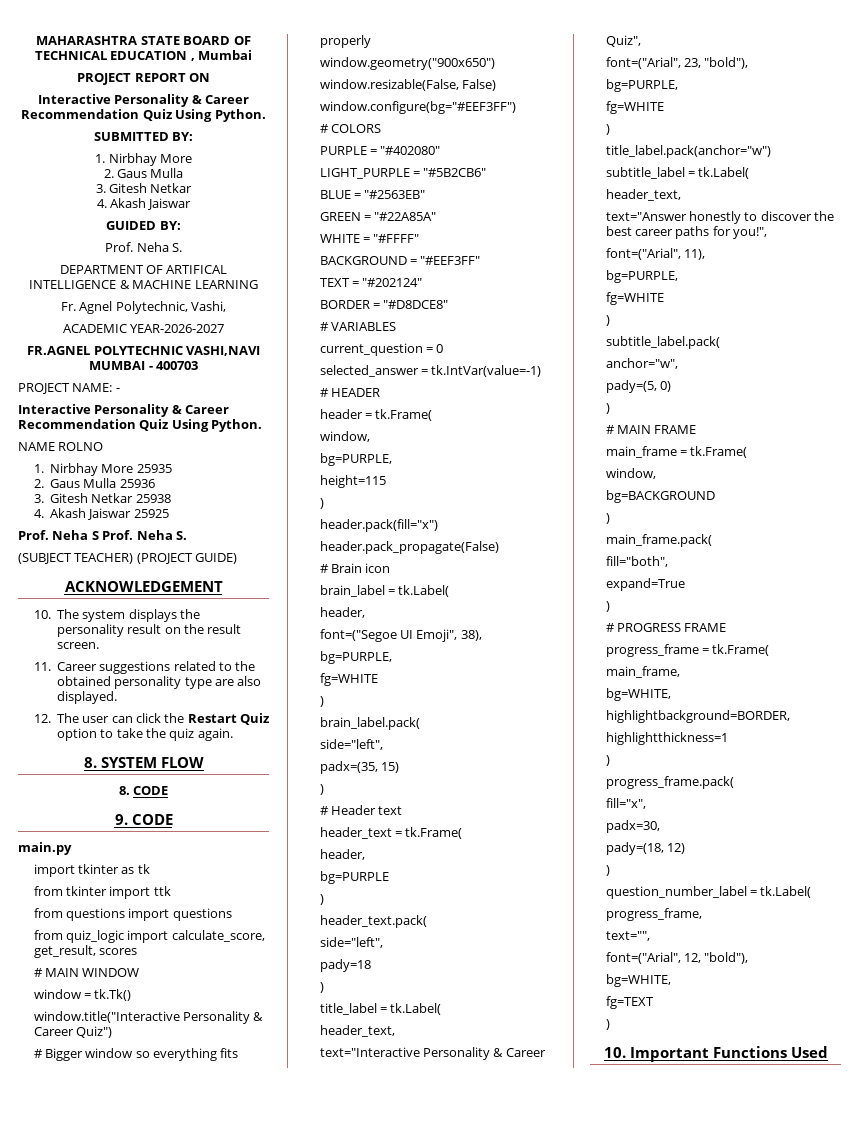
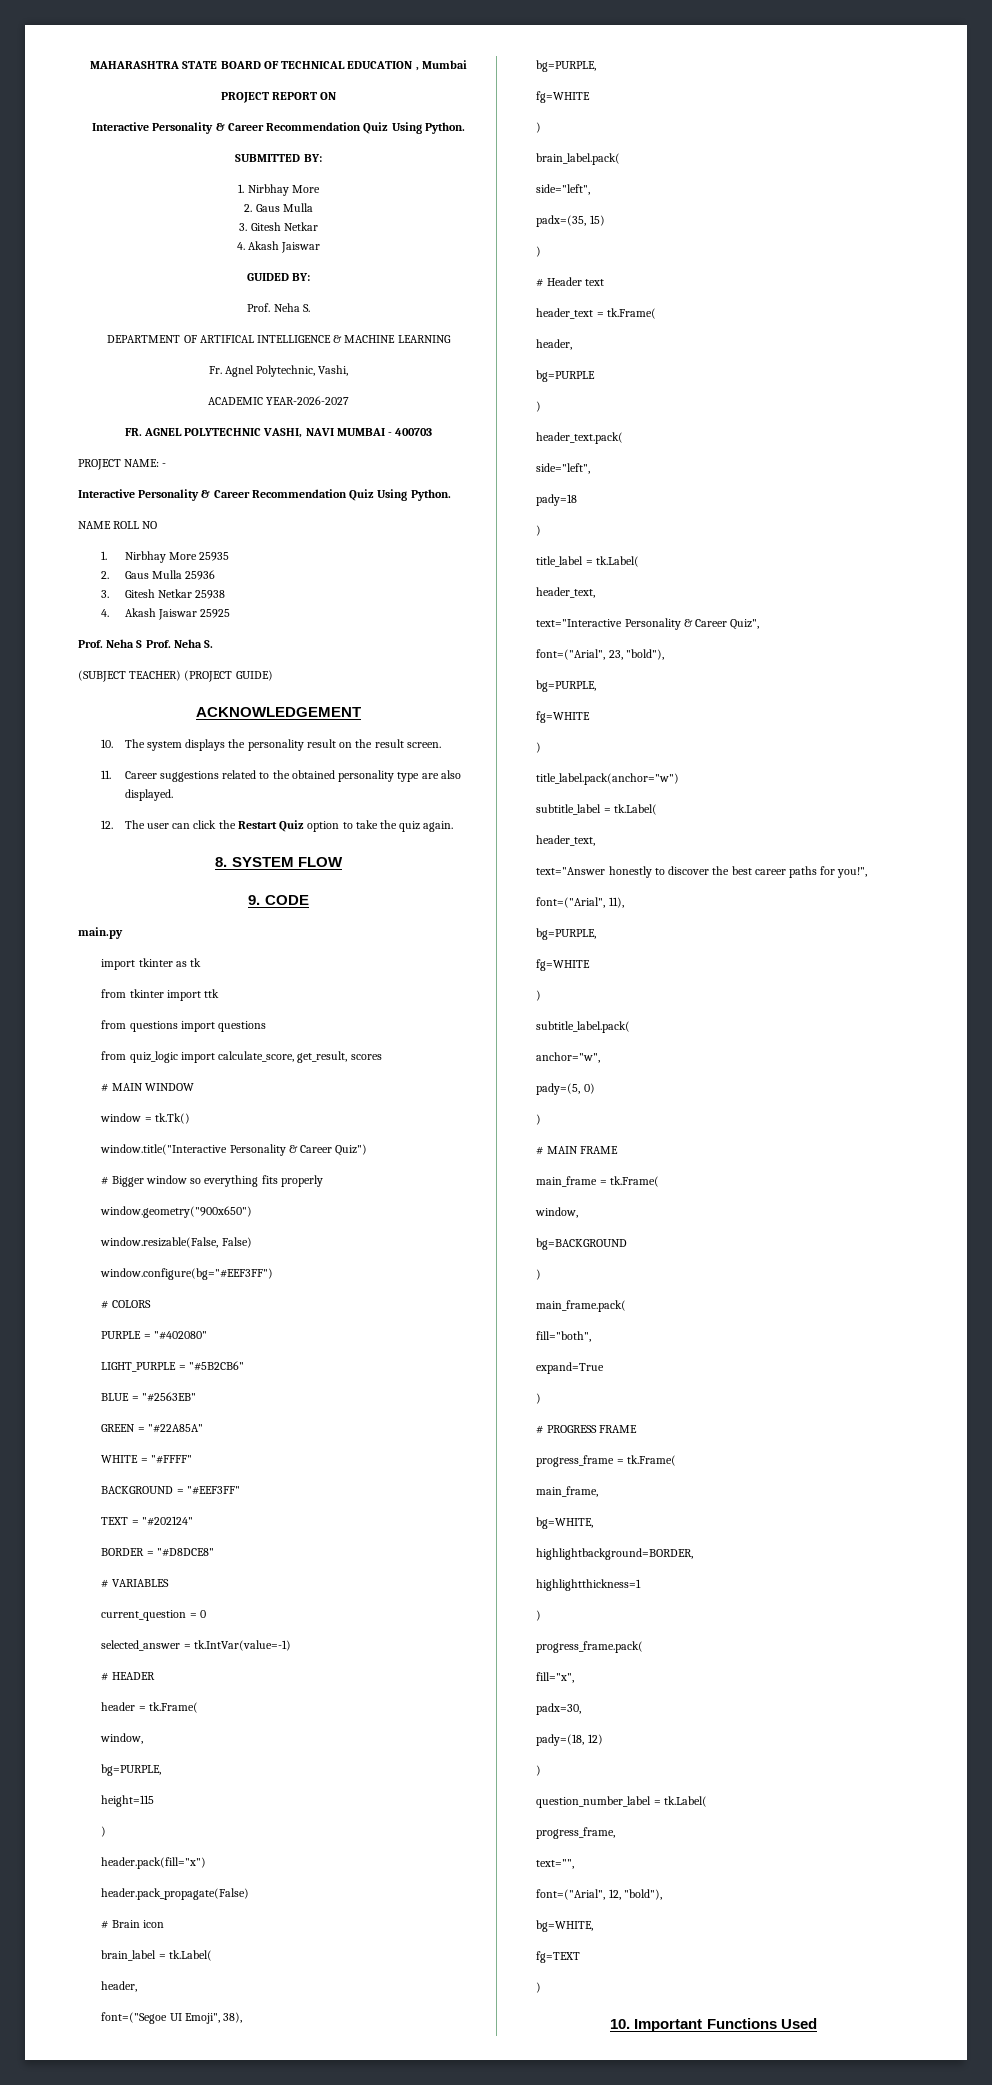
[27,346,260,356] FR.AGNEL POLYTECHNIC VASHI,NAVI -> [124,428,334,438] FR. AGNEL POLYTECHNIC VASHI, NAVI
[58,442,104,451] ROLNO -> [113,521,158,529] ROLL NO
[118,786,169,795] // 8. CODE -> (343, 862) none

